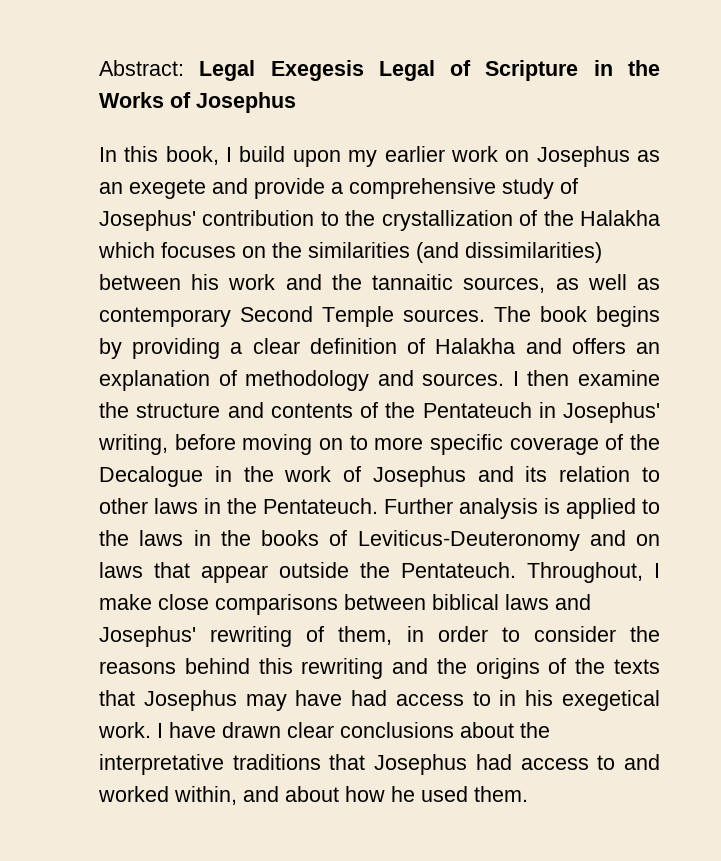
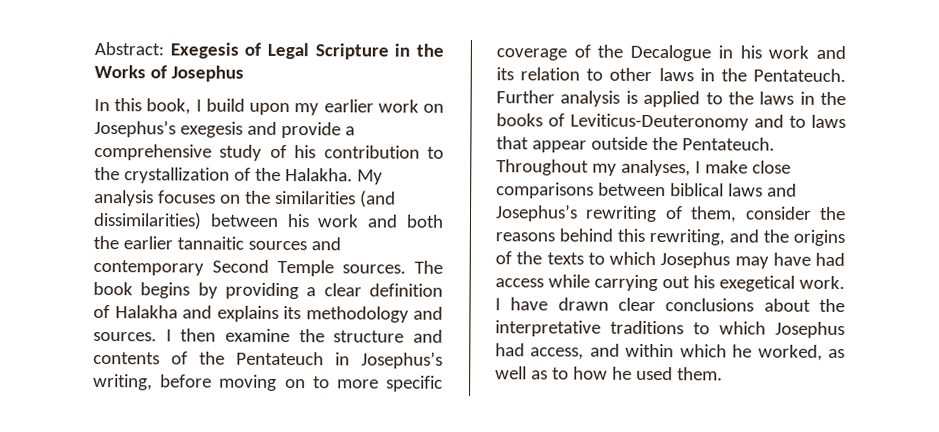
[199,60,472,81] Legal Exegesis Legal of -> [169,42,309,60] Exegesis of Legal
[536,146,661,167] [99,179,206,199] Josephus as an exegete -> [94,119,243,138] Josephus’s exegesis
[99,210,196,231] Josephus' -> [294,145,317,159] his
[580,210,660,226] [98,242,155,258] Halakha which -> [284,167,383,185] [94,189,154,207] Halakha. My analysis
[331,274,660,293] the tannaitic sources, as well as -> [406,214,444,228] [93,235,341,251] both the earlier tannaitic sources and
[571,338,660,354] [99,370,237,391] offers an explanation of -> [216,305,301,322] explains its
[563,402,660,423] Josephus' -> [361,351,443,369] Josephus’s
[243,466,466,487] the work of Josephus -> [739,45,810,59] his work
[636,534,660,546] on -> [789,115,806,128] to
[527,562,643,583] Throughout, -> [496,159,691,177] Throughout my analyses,
[99,626,196,647] Josephus' -> [495,204,578,222] Josephus’s
[406,626,520,642] in order to -> (738, 214) none
[301,658,384,679] rewriting -> [649,228,725,246] rewriting,
[99,690,135,706] that -> [587,251,656,266] to which
[472,690,517,706] to in -> [548,274,690,292] while carrying out
[329,754,660,775] [98,786,339,805] that Josephus had access to and worked within, and about -> [693,321,845,339] [495,343,846,361] [495,366,569,380] to which Josephus had access, and within which he worked, as well as to

